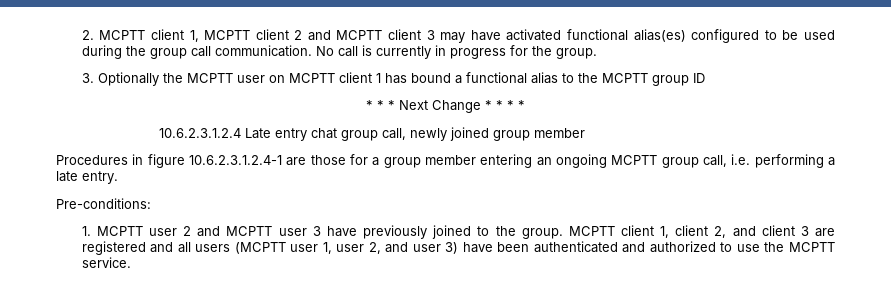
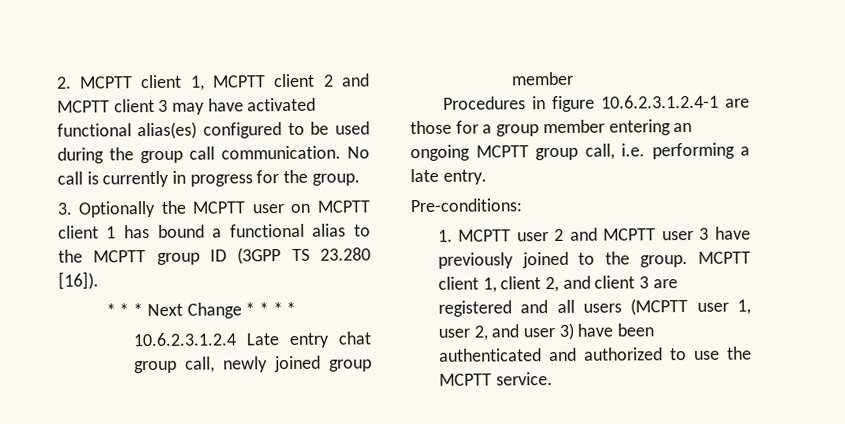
(705, 78) none -> [237,247,371,265] [57,271,99,290] (3GPP TS 23.280 [16]).

